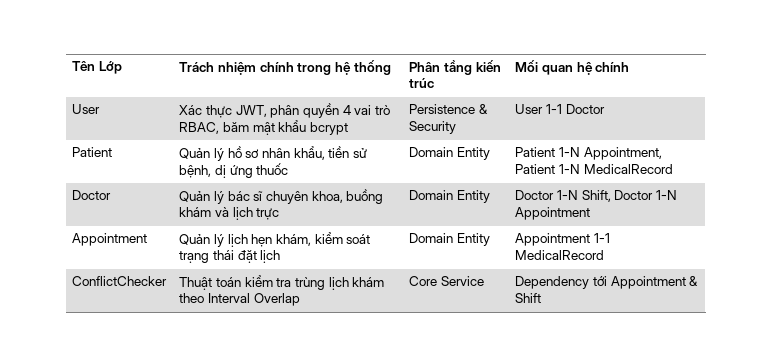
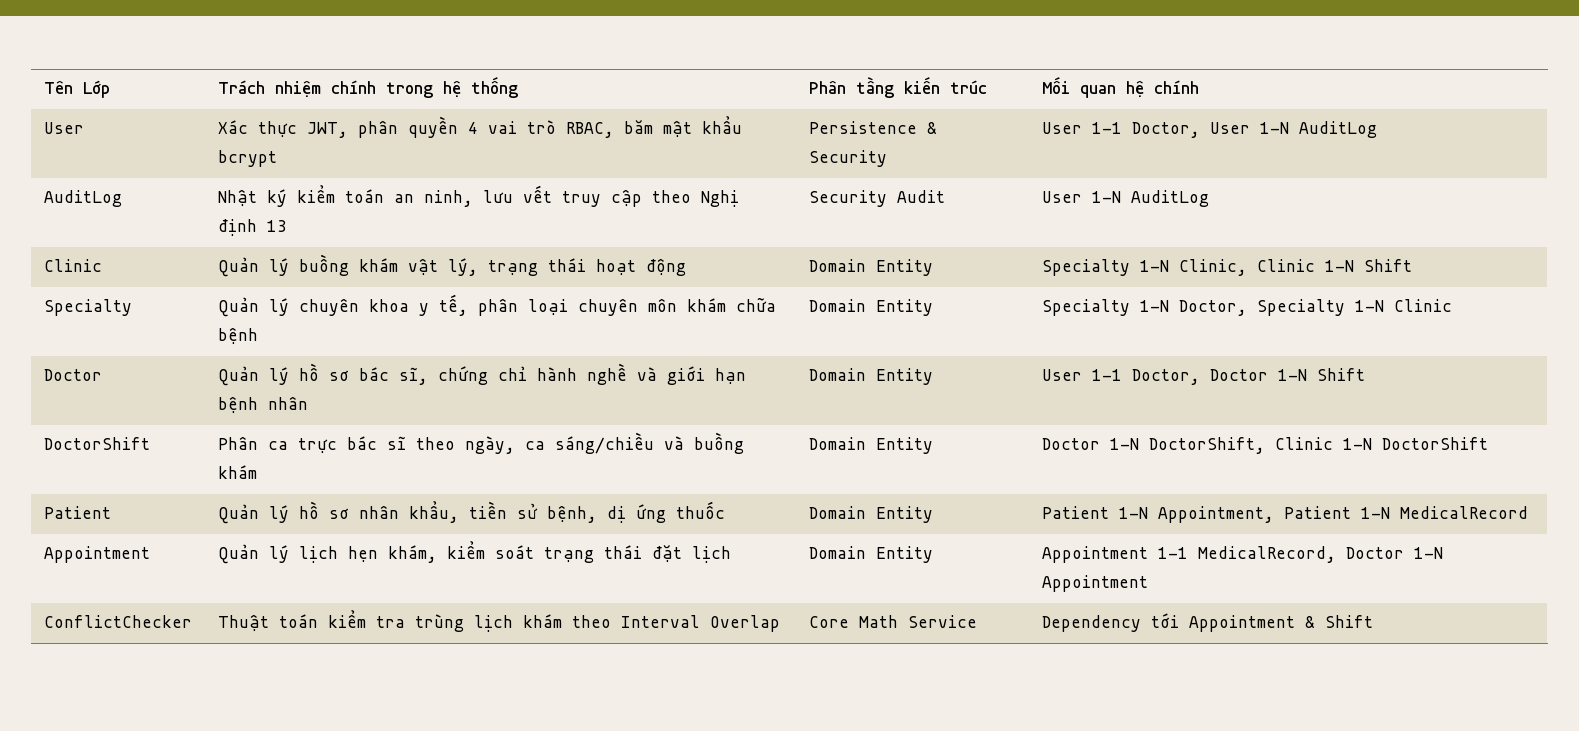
[565,104,605,114] Doctor -> [1131,121,1377,138] [43,190,122,207] [217,185,739,207] [217,219,287,236] [808,190,945,207] [1041,190,1209,207] [43,259,102,272] [217,254,686,277] [808,259,933,276] [1041,259,1412,276] [43,299,132,316] [217,294,776,317] [217,327,258,345] [808,299,933,316] [1041,299,1452,316] [43,369,102,381] [217,363,746,386] [217,396,308,414] [808,368,933,385] [1041,368,1365,385] [43,437,150,450] [217,432,744,454] [217,465,257,479] [808,437,933,454] [1041,437,1488,454] Doctor, User 1-N AuditLog // AuditLog | Nhật ký kiểm toán an ninh, lưu vết truy cập theo Nghị định 13 | Security Audit | User 1-N AuditLog // Clinic | Quản lý buồng khám vật lý, trạng thái hoạt động | Domain Entity | Specialty 1-N Clinic, Clinic 1-N Shift // Specialty | Quản lý chuyên khoa y tế, phân loại chuyên môn khám chữa bệnh | Domain Entity | Specialty 1-N Doctor, Specialty 1-N Clinic // Doctor | Quản lý hồ sơ bác sĩ, chứng chỉ hành nghề và giới hạn bệnh nhân | Domain Entity | User 1-1 Doctor, Doctor 1-N Shift // DoctorShift | Phân ca trực bác sĩ theo ngày, ca sáng/chiều và buồng khám | Domain Entity | Doctor 1-N DoctorShift, Clinic 1-N DoctorShift
[72,190,112,200] [179,189,384,204] [179,207,280,220] [409,190,490,203] [515,190,677,202] [515,207,591,220] // Doctor | Quản lý bác sĩ chuyên khoa, buồng khám và lịch trực | Domain Entity | Doctor 1-N Shift, Doctor 1-N Appointment -> (1528, 512) none
[515,250,605,260] MedicalRecord -> [1197,546,1443,563] [1041,575,1148,592] MedicalRecord, Doctor 1-N Appointment
(438, 281) none -> [858,615,898,628] Math

